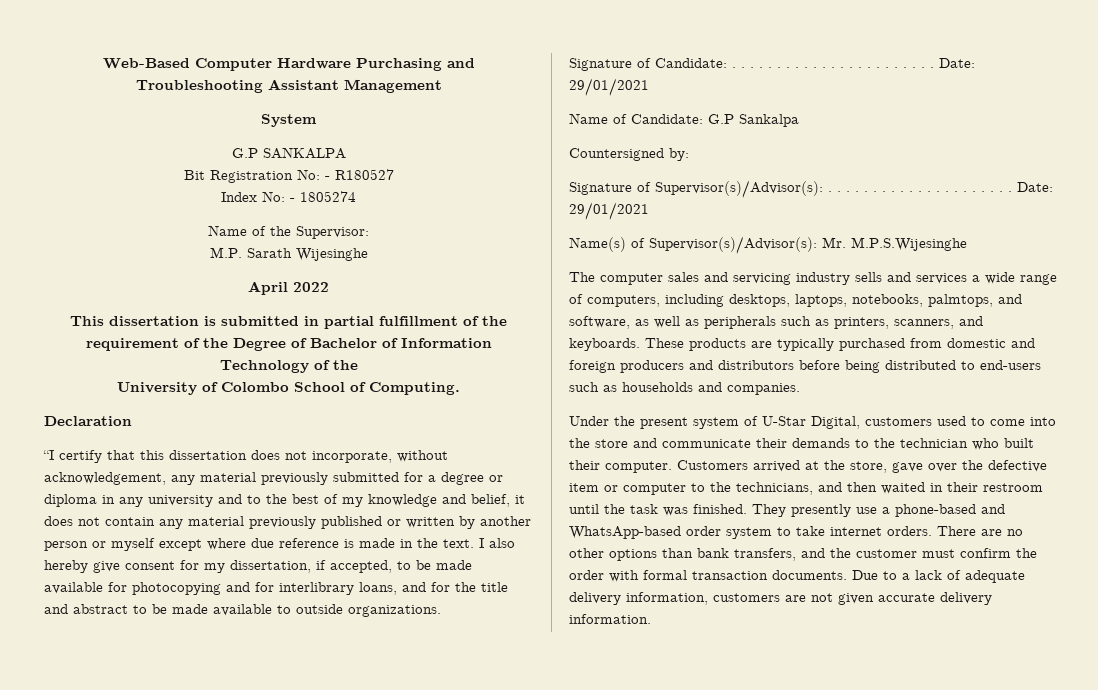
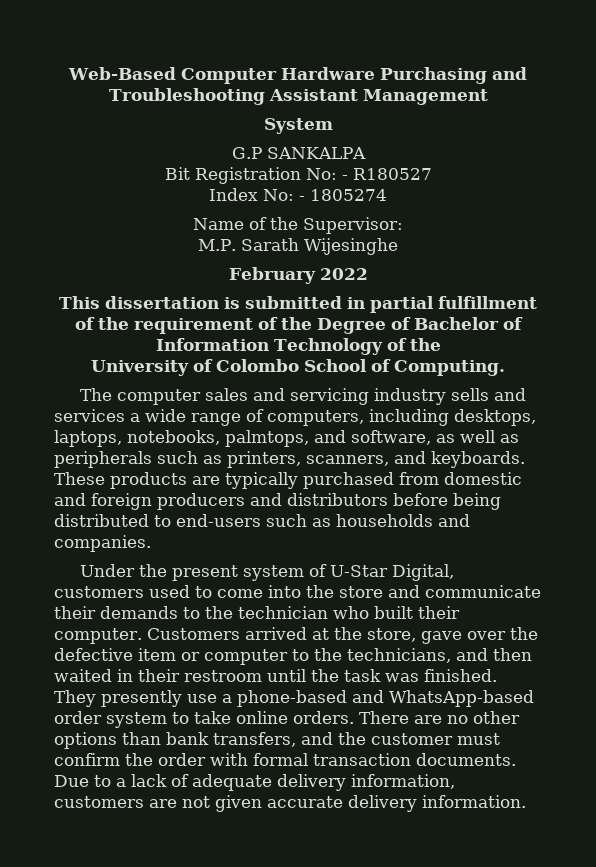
[248,281,288,295] April -> [228,267,316,284] February
[44,416,132,426] [43,450,448,463] [44,472,503,485] [44,494,525,507] [44,516,531,529] [44,538,515,551] [44,560,472,573] [44,582,508,595] [44,604,441,617] [569,58,975,71] [569,78,649,96] [569,113,799,127] [569,148,689,161] [569,180,1053,198] [569,202,649,220] [569,236,967,254] // Declaration // “I certify that this dissertation does not incorporate, without acknowledgement, any material previously submitted for a degree or diploma in any university and to the best of my knowledge and belief, it does not contain any material previously published or written by another person or myself except where due reference is made in the text. I also hereby give consent for my dissertation, if accepted, to be made available for photocopying and for interlibrary loans, and for the title and abstract to be made available to outside organizations. // Signature of Candidate: . . . . . . . . . . . . . . . . . . . . . . . Date: 29/01/2021 // Name of Candidate: G.P Sankalpa // Countersigned by: // Signature of Supervisor(s)/Advisor(s): . . . . . . . . . . . . . . . . . . . . . Date: 29/01/2021 // Name(s) of Supervisor(s)/Advisor(s): Mr. M.P.S.Wijesinghe -> (505, 368) none
[830,527,882,536] internet -> [236,711,288,724] online

